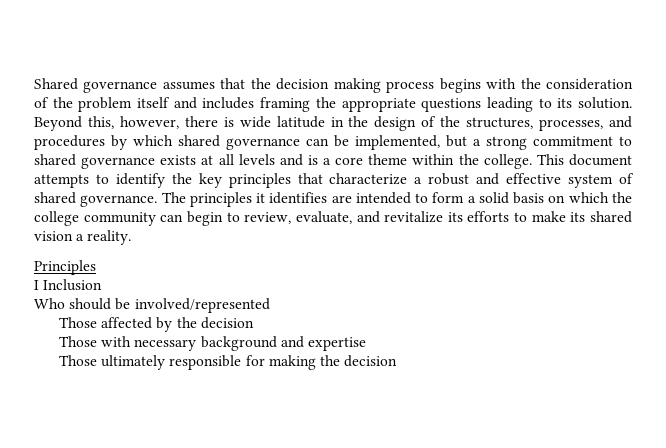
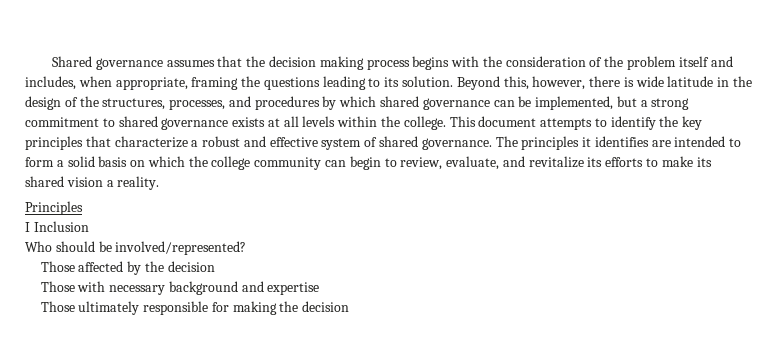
[202,97,255,109] includes -> [25,76,188,90] includes, when appropriate,
[341,98,416,112] appropriate -> (261, 81) none
[279,154,408,166] and is a core theme -> (336, 121) none
[134,298,270,313] involved/represented -> [115,241,247,255] involved/represented?

